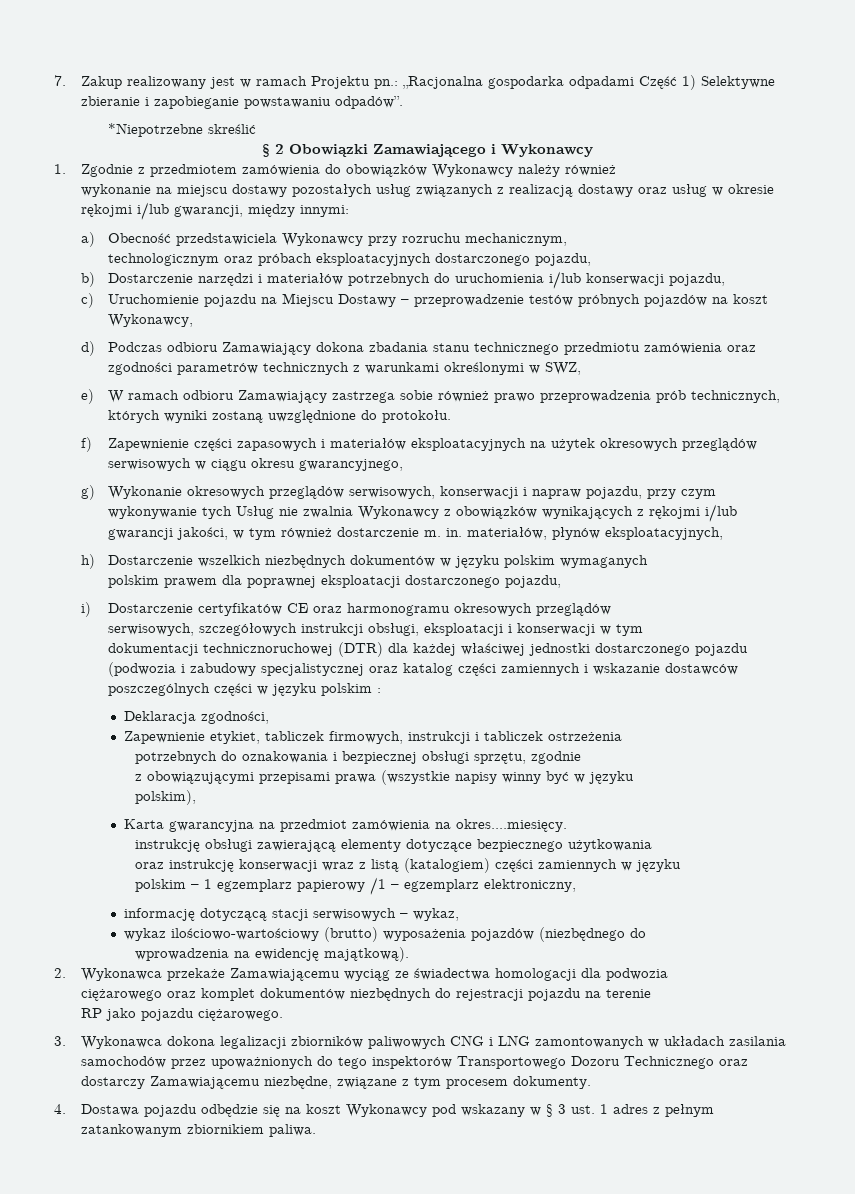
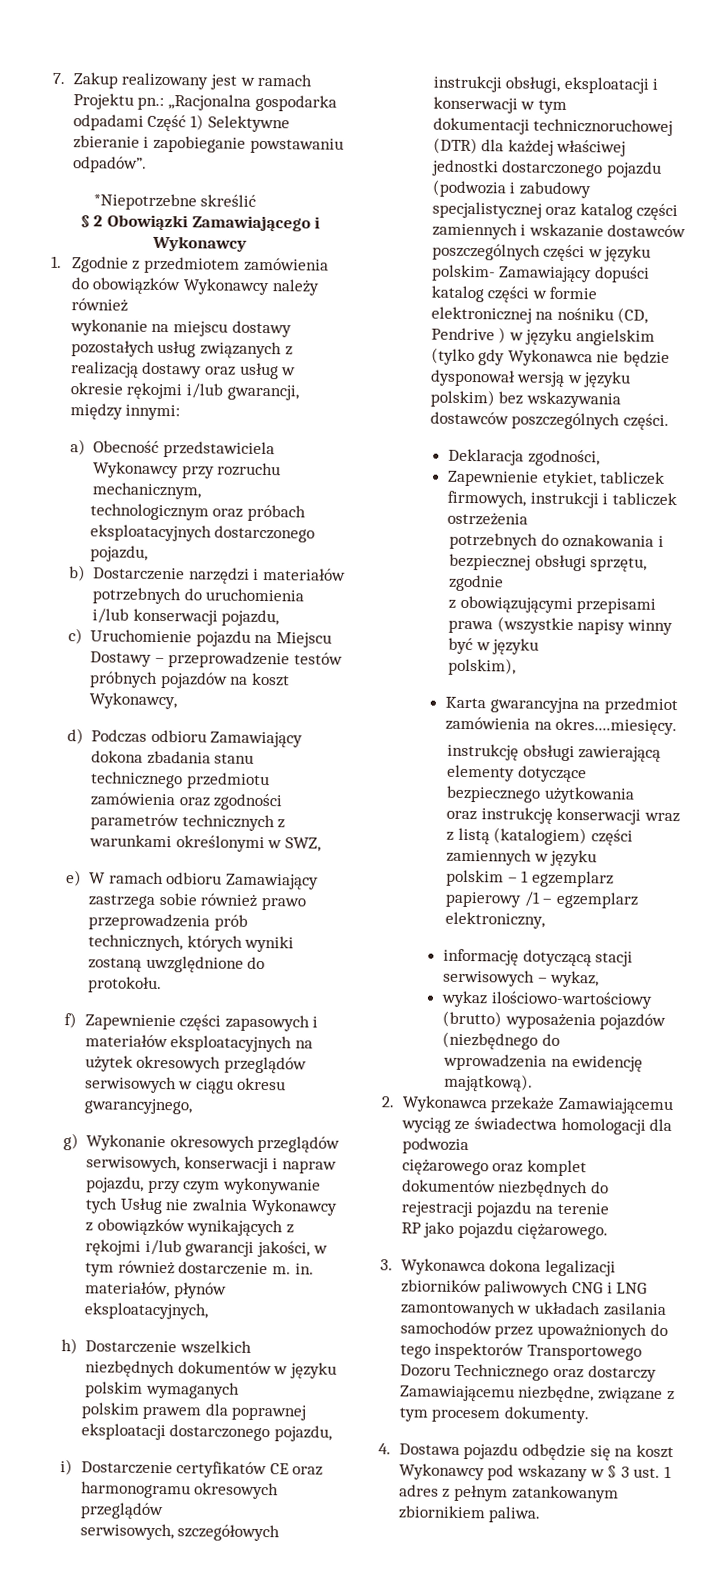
[321,683,382,696] polskim : -> [430,264,650,283] [430,285,598,303] [430,306,649,324] [430,327,655,346] [430,347,670,367] [429,369,632,388] [429,389,621,409] [429,411,669,430] polskim- Zamawiający dopuści katalog części w formie elektronicznej na nośniku (CD, Pendrive ) w języku angielskim (tylko gdy Wykonawca nie będzie dysponował wersją w języku polskim) bez wskazywania dostawców poszczególnych części.

